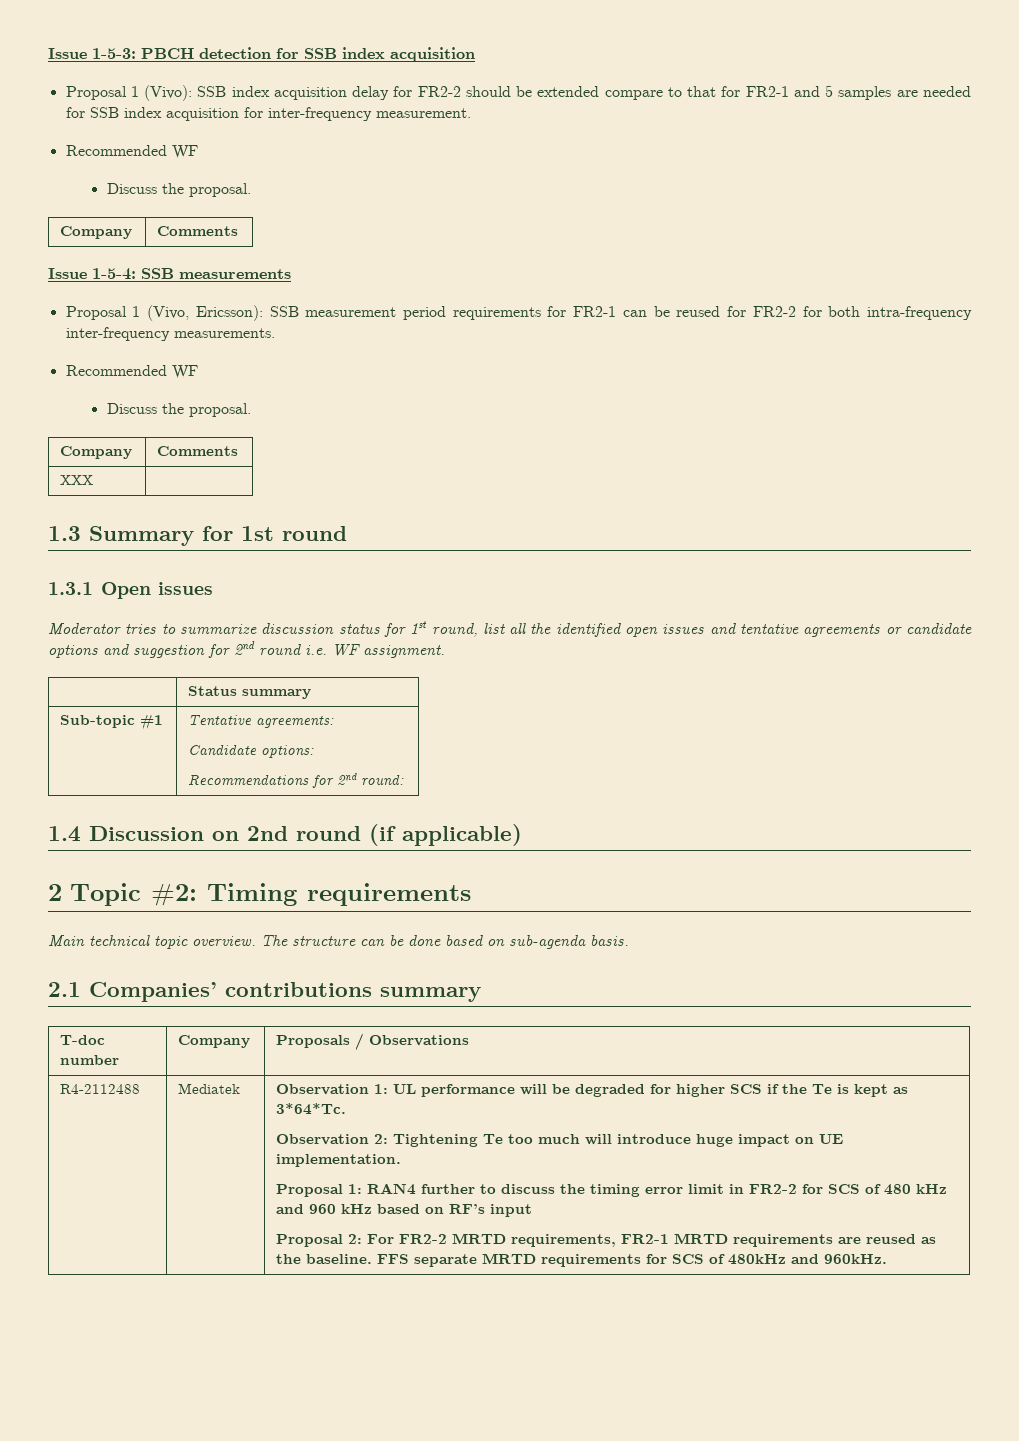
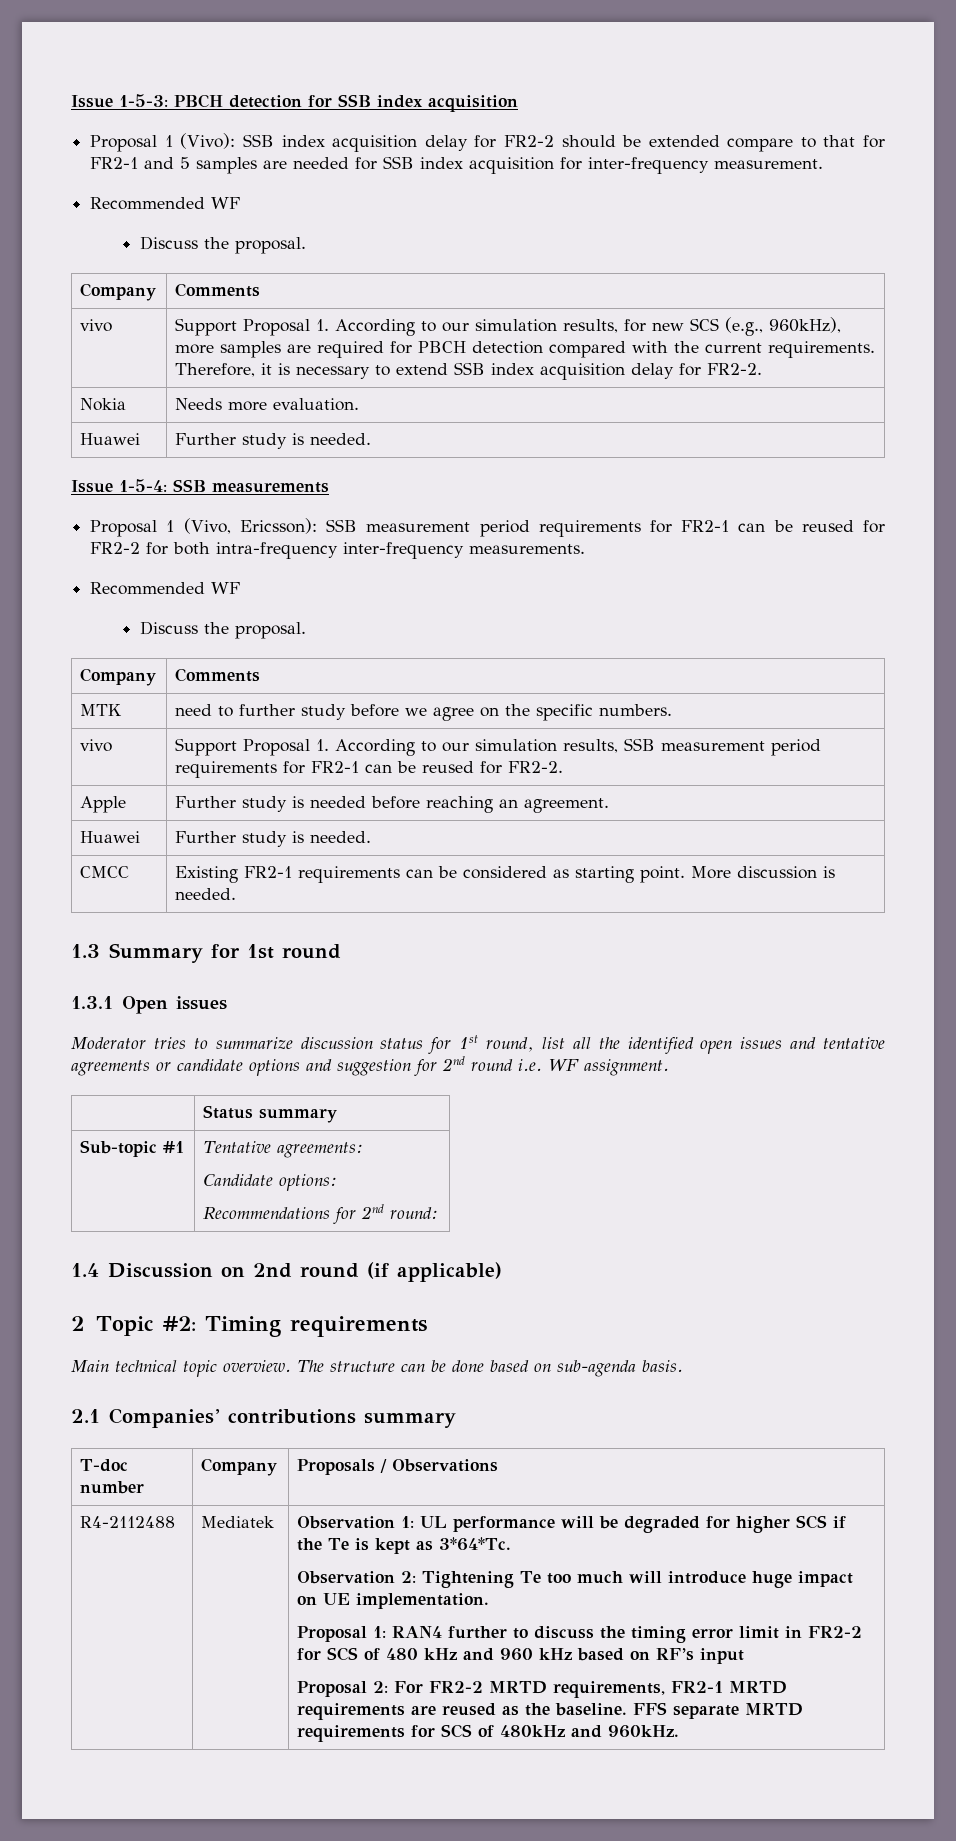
(239, 231) none -> [80,319,113,332] [175,317,842,336] [175,341,876,358] [175,362,763,380] [80,398,127,411] [175,398,360,411] [80,433,141,445] [175,433,372,449] // vivo | Support Proposal 1. According to our simulation results, for new SCS (e.g., 960kHz), more samples are required for PBCH detection compared with the current requirements. Therefore, it is necessary to extend SSB index acquisition delay for FR2-2. // Nokia | Needs more evaluation. // Huawei | Further study is needed.
[60,475,94,485] XXX | -> [80,704,123,716] [175,704,673,721] [80,739,113,752] [175,738,822,756] [175,761,564,778] [80,796,127,813] [175,796,610,813] [80,831,141,843] [175,831,372,847] [80,866,130,878] [175,866,836,883] [175,888,237,900] MTK | need to further study before we agree on the specific numbers. // vivo | Support Proposal 1. According to our simulation results, SSB measurement period requirements for FR2-1 can be reused for FR2-2. // Apple | Further study is needed before reaching an agreement. // Huawei | Further study is needed. // CMCC | Existing FR2-1 requirements can be considered as starting point. More discussion is needed.

